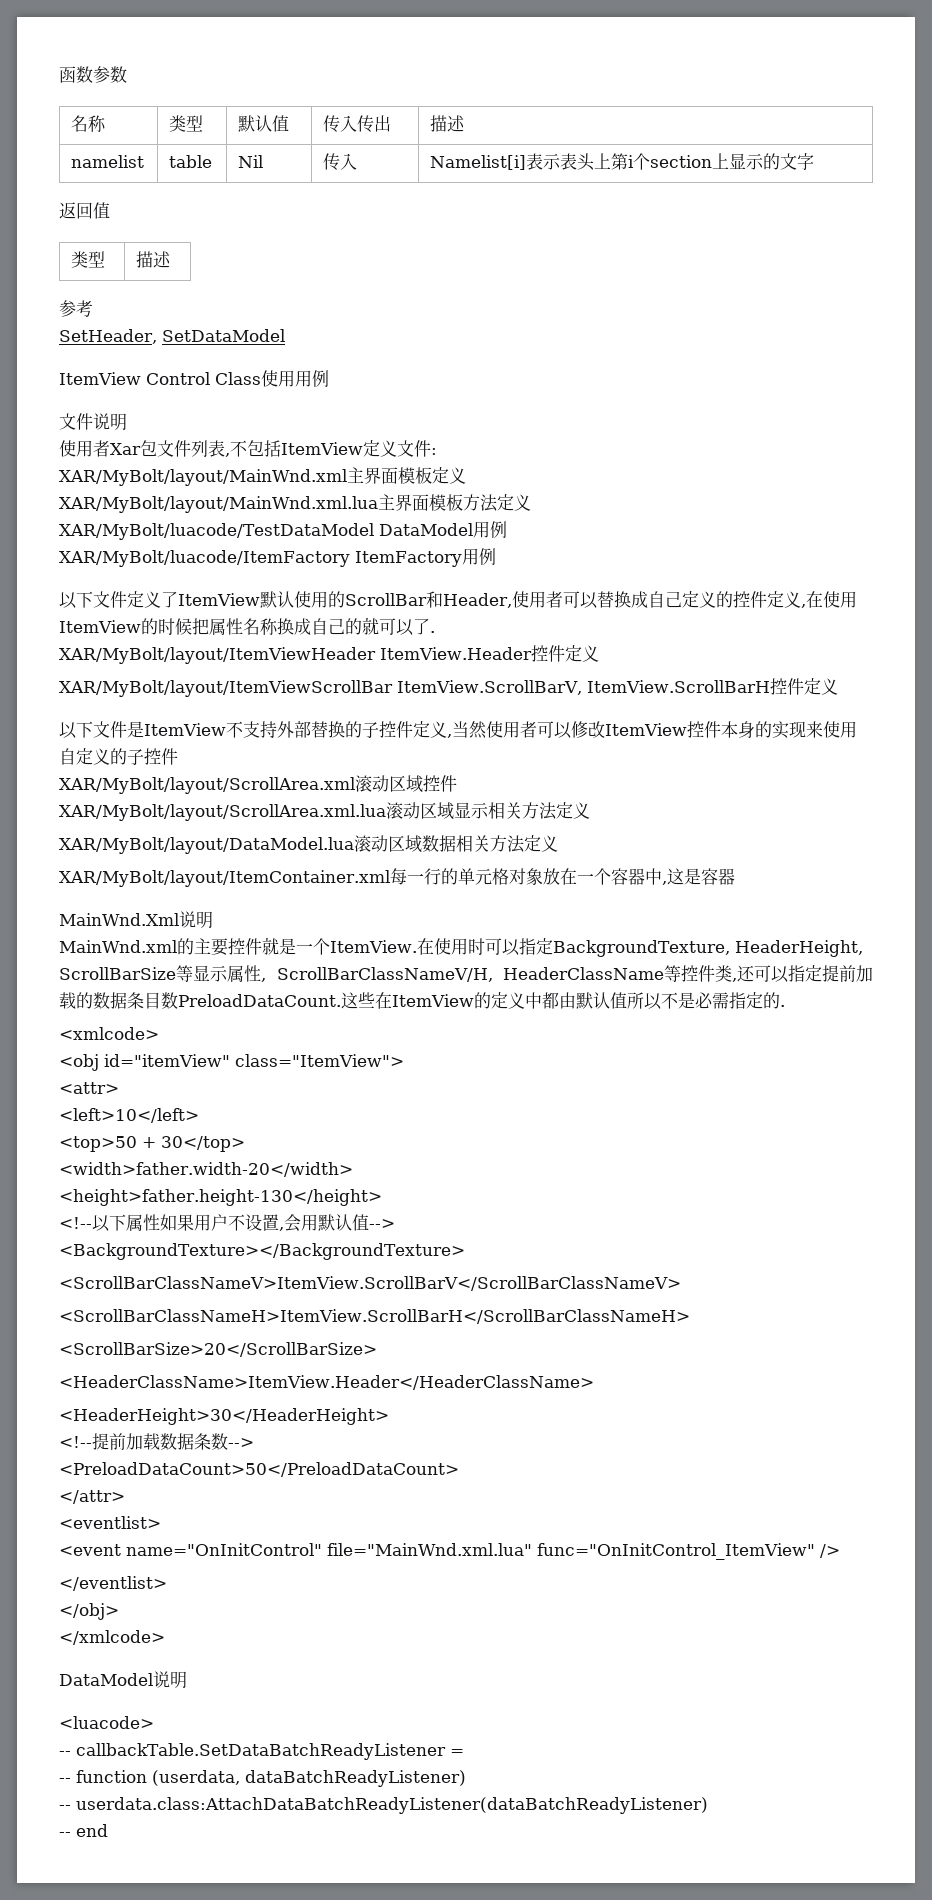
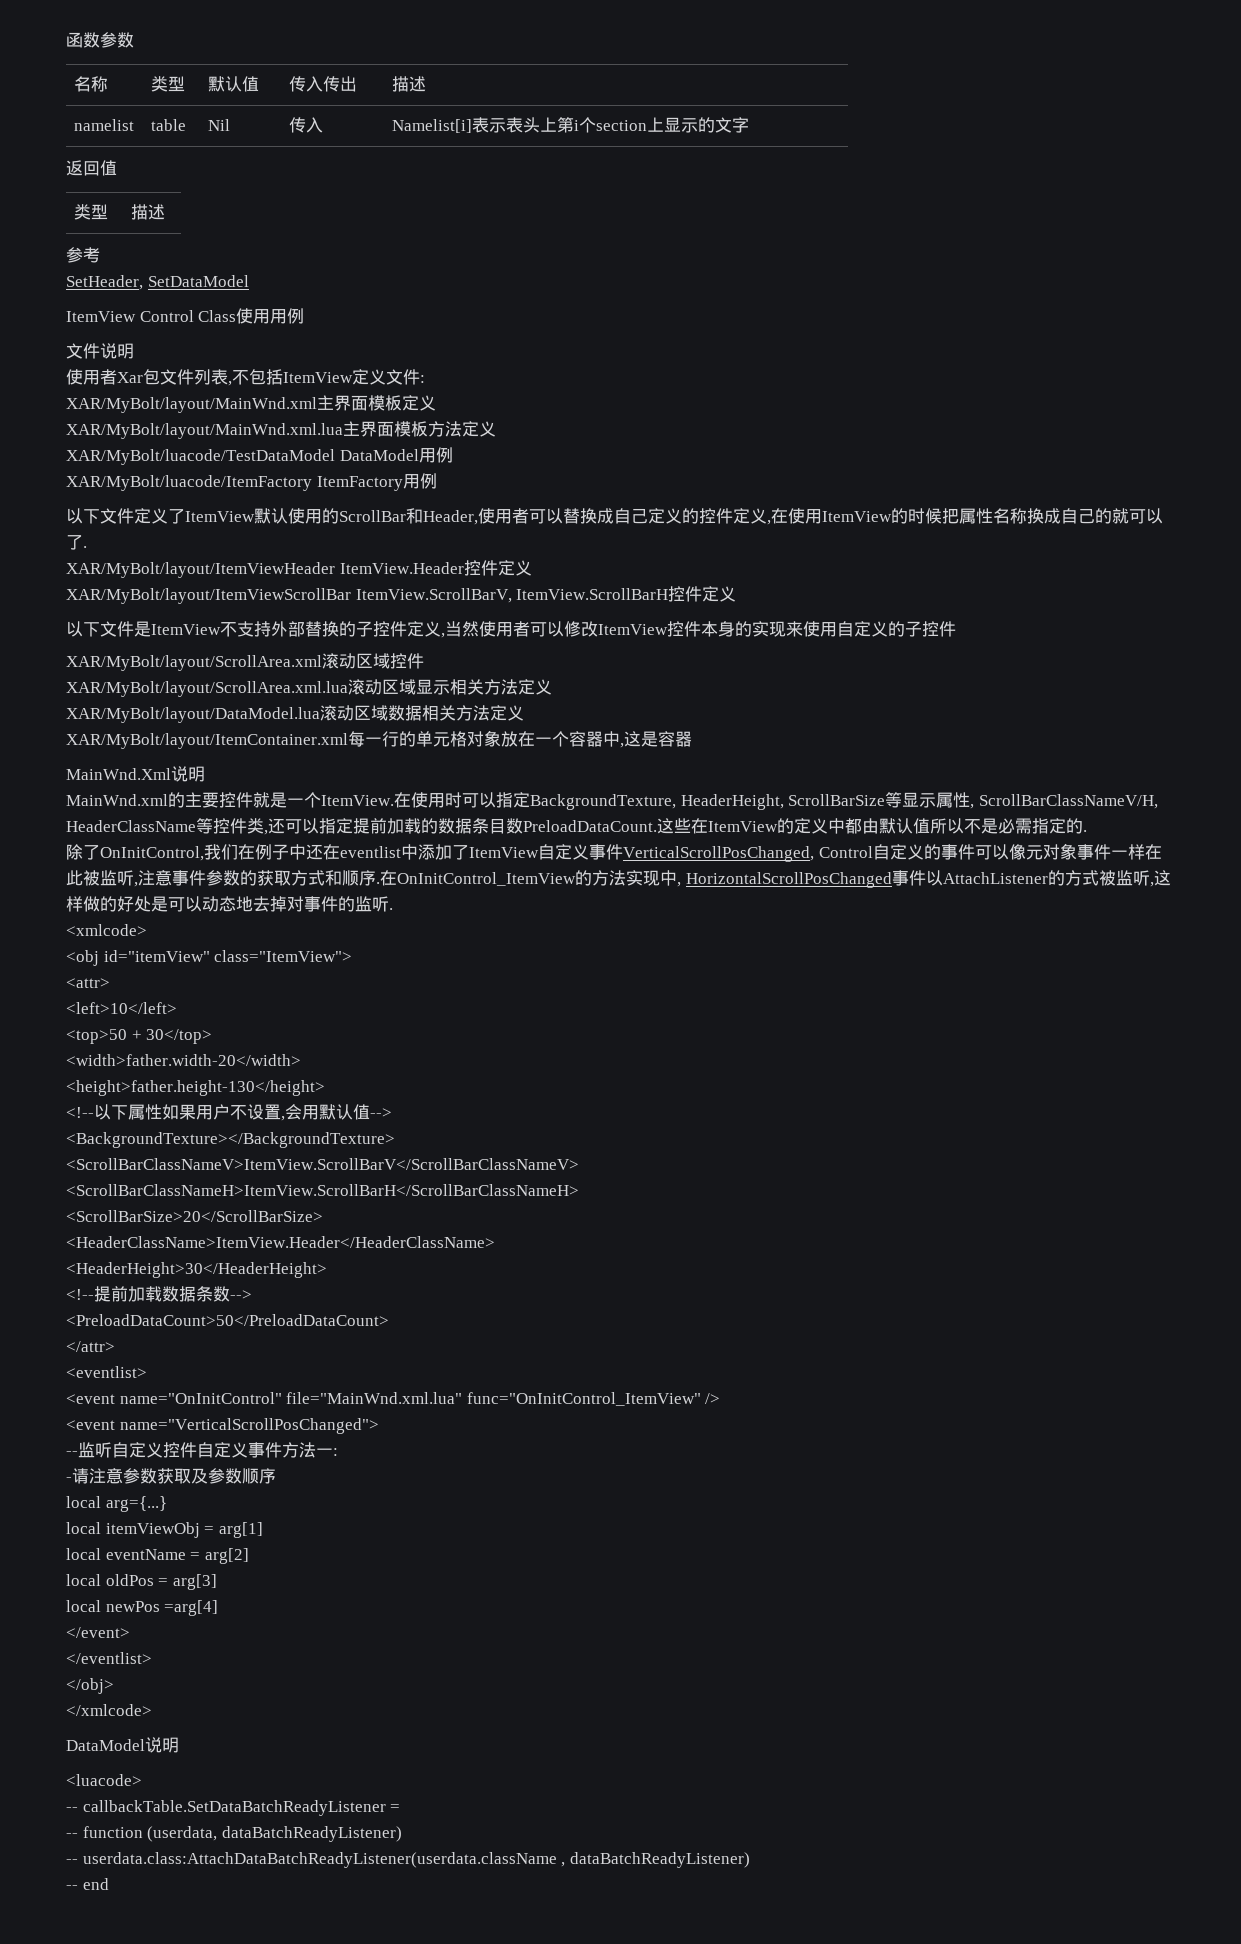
(785, 1006) none -> [66,843,1162,862] [66,870,1171,888] [66,896,393,912] // 除了OnInitControl,我们在例子中还在eventlist中添加了ItemView自定义事件VerticalScrollPosChanged, Control自定义的事件可以像元对象事件一样在此被监听,注意事件参数的获取方式和顺序.在OnInitControl_ItemView的方法实现中, HorizontalScrollPosChanged事件以AttachListener的方式被监听,这样做的好处是可以动态地去掉对事件的监听.
(840, 1551) none -> [66,1418,379,1434] [66,1442,338,1458] [66,1468,276,1484] [66,1496,167,1512] [66,1522,263,1538] [66,1548,249,1564] [66,1574,217,1590] [66,1600,219,1616] [66,1627,130,1638] // <event name="VerticalScrollPosChanged"> // --监听自定义控件自定义事件方法一: // -请注意参数获取及参数顺序 // local arg={...} // local itemViewObj = arg[1] // local eventName = arg[2] // local oldPos = arg[3] // local newPos =arg[4] // </event>
[76,1797,708,1814] userdata.class:AttachDataBatchReadyListener(dataBatchReadyListener) -> [82,1852,750,1868] userdata.class:AttachDataBatchReadyListener(userdata.className , dataBatchReadyListener)

